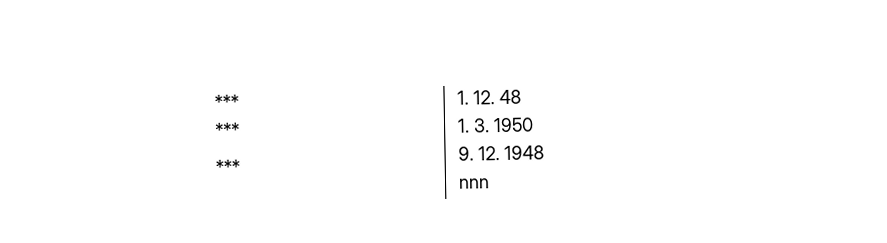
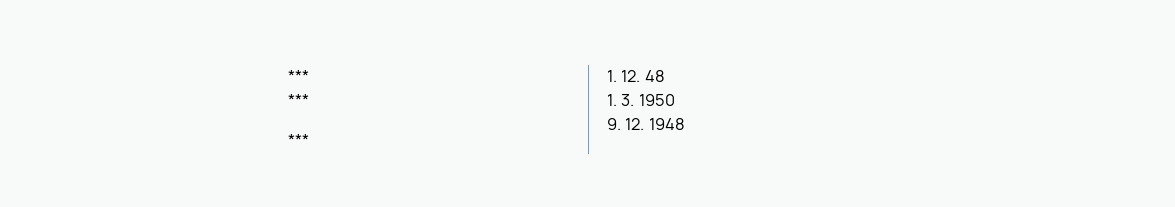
[458,178,490,189] // nnn -> (685, 124) none

